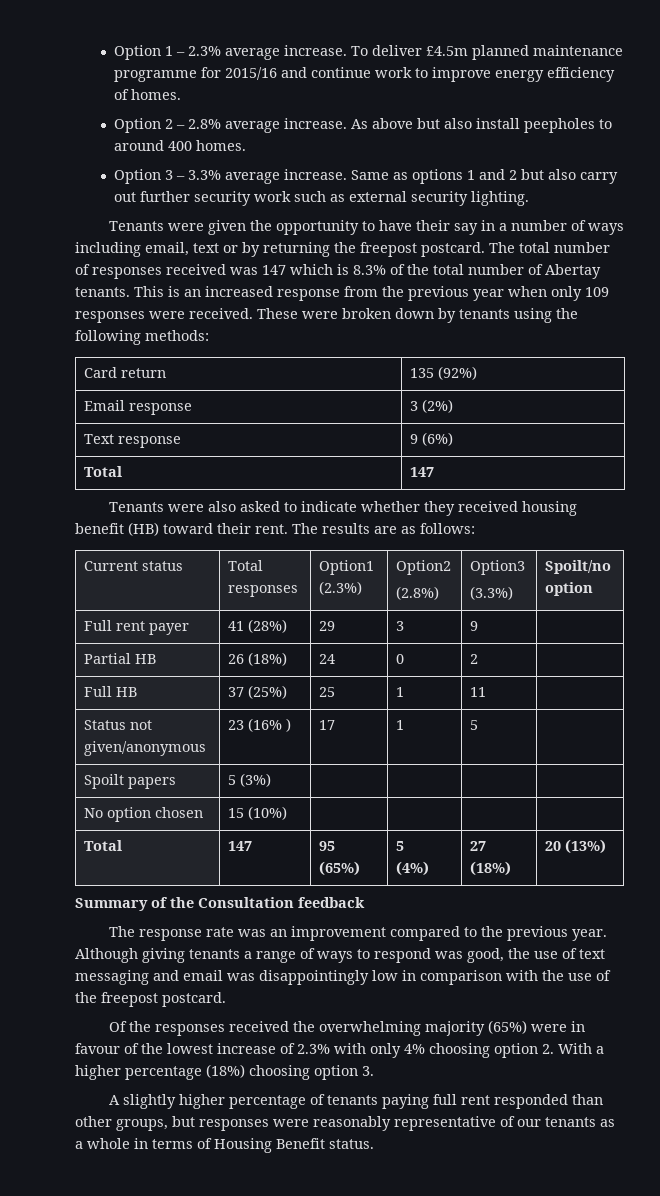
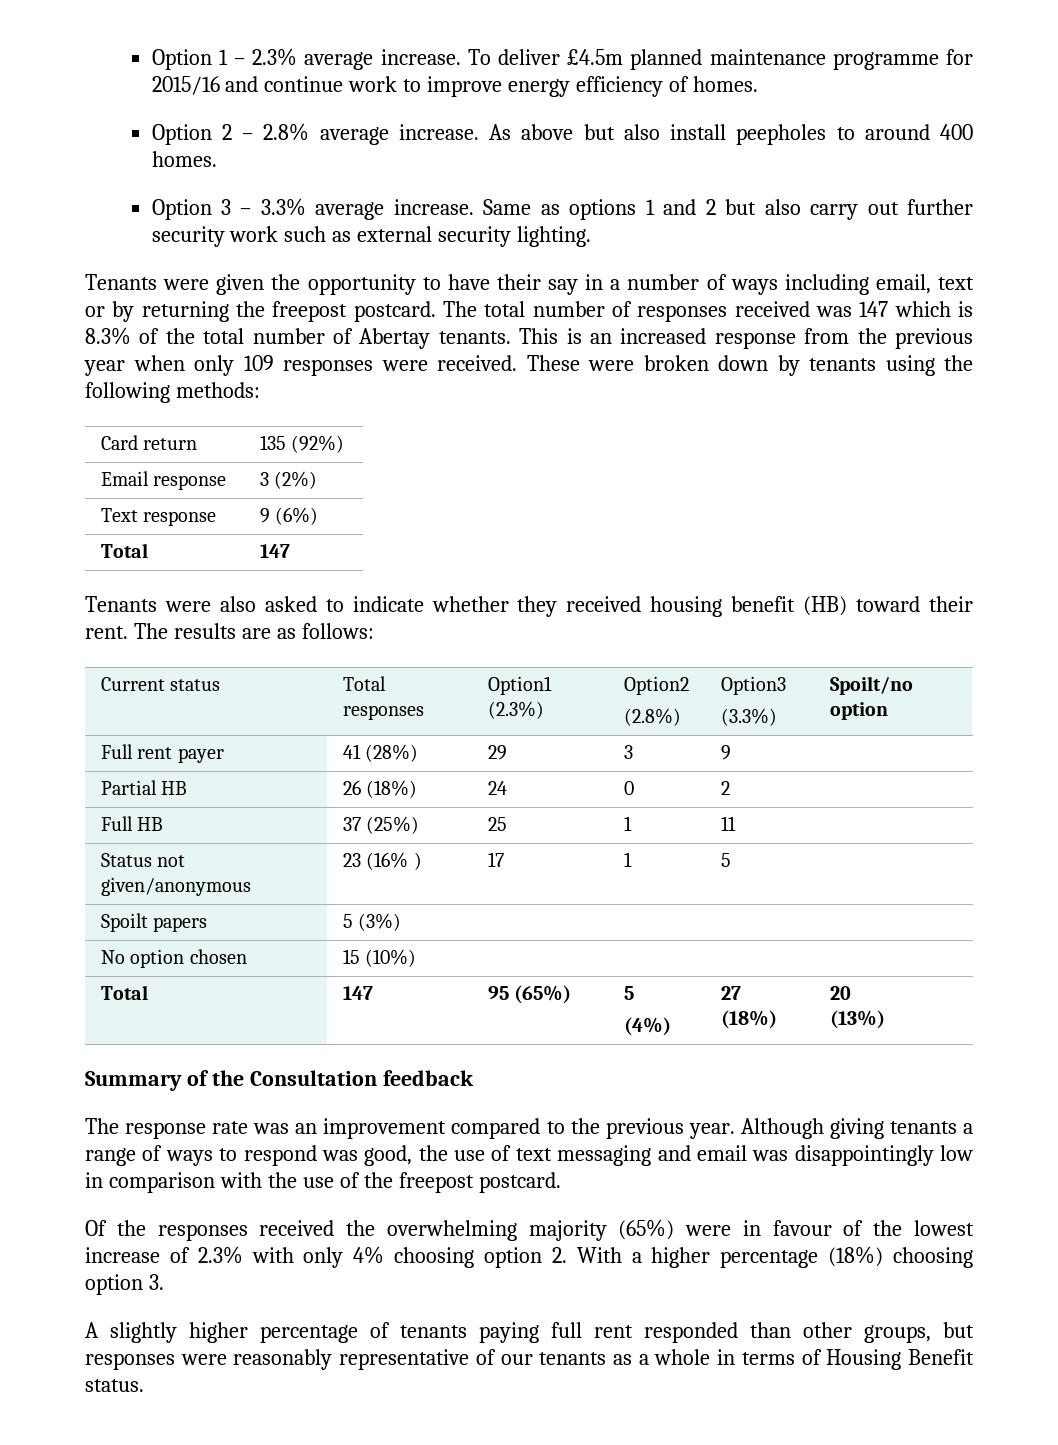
(562, 846) none -> (851, 993) //

